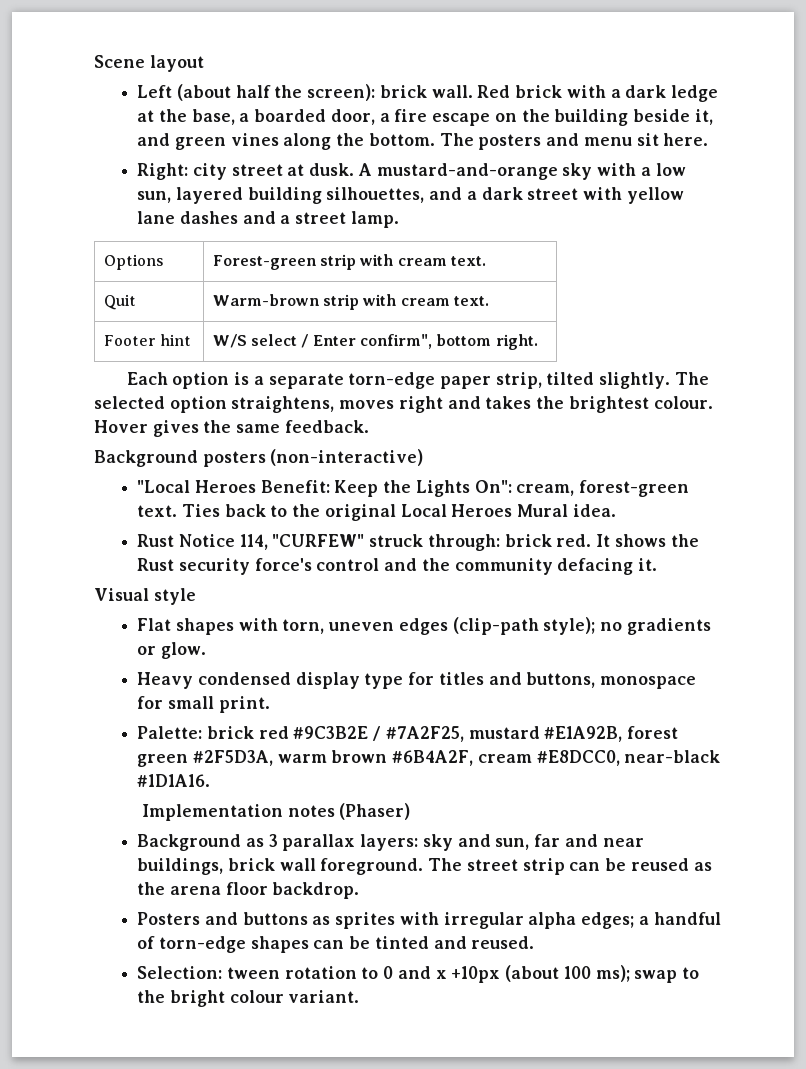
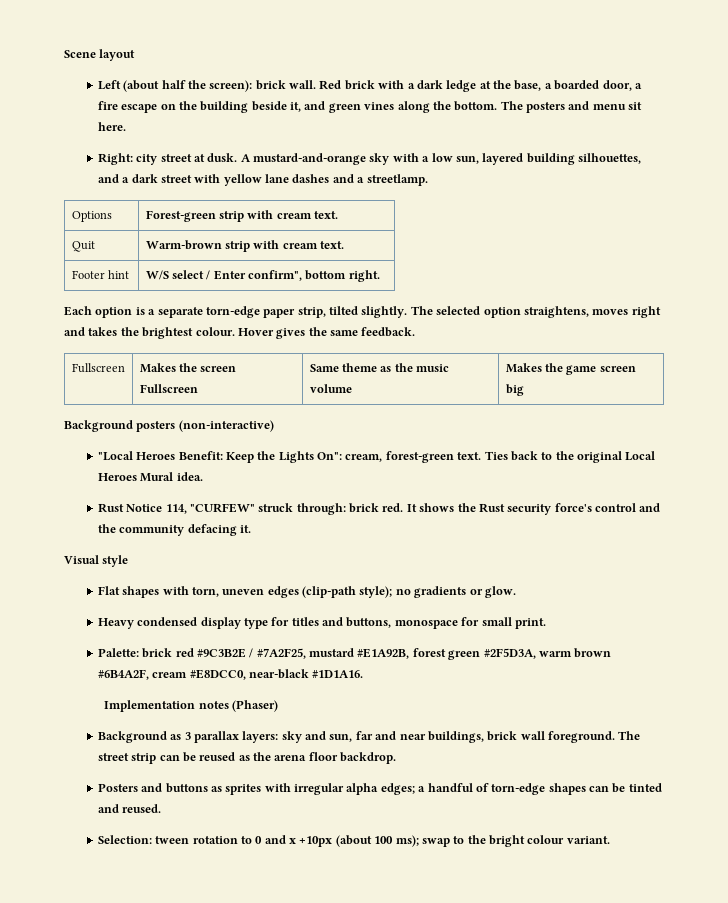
[295,211,399,228] street lamp. -> [366,174,428,186] streetlamp.
(369, 426) none -> [71,363,125,373] [139,363,237,373] [139,384,198,393] [309,363,449,372] [309,384,352,393] [505,363,636,375] [505,384,524,396] // Fullscreen | Makes the screen Fullscreen | Same theme as the music volume | Makes the game screen big

